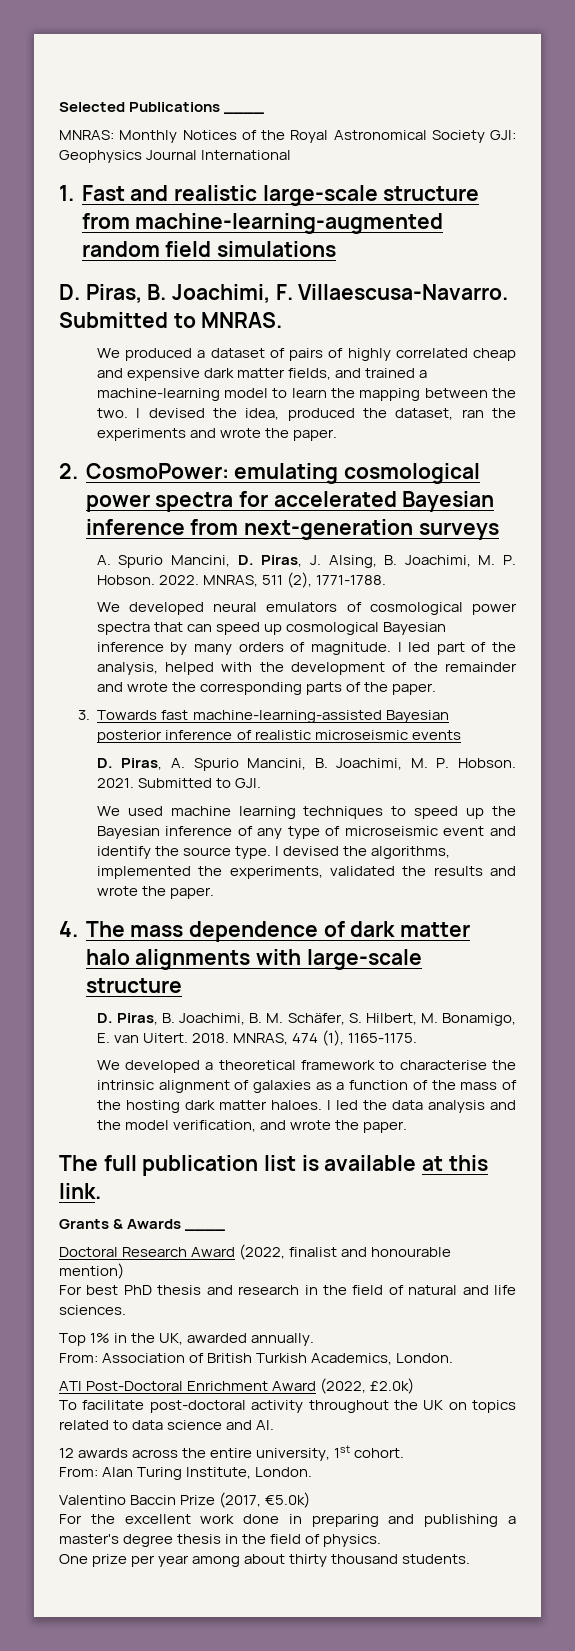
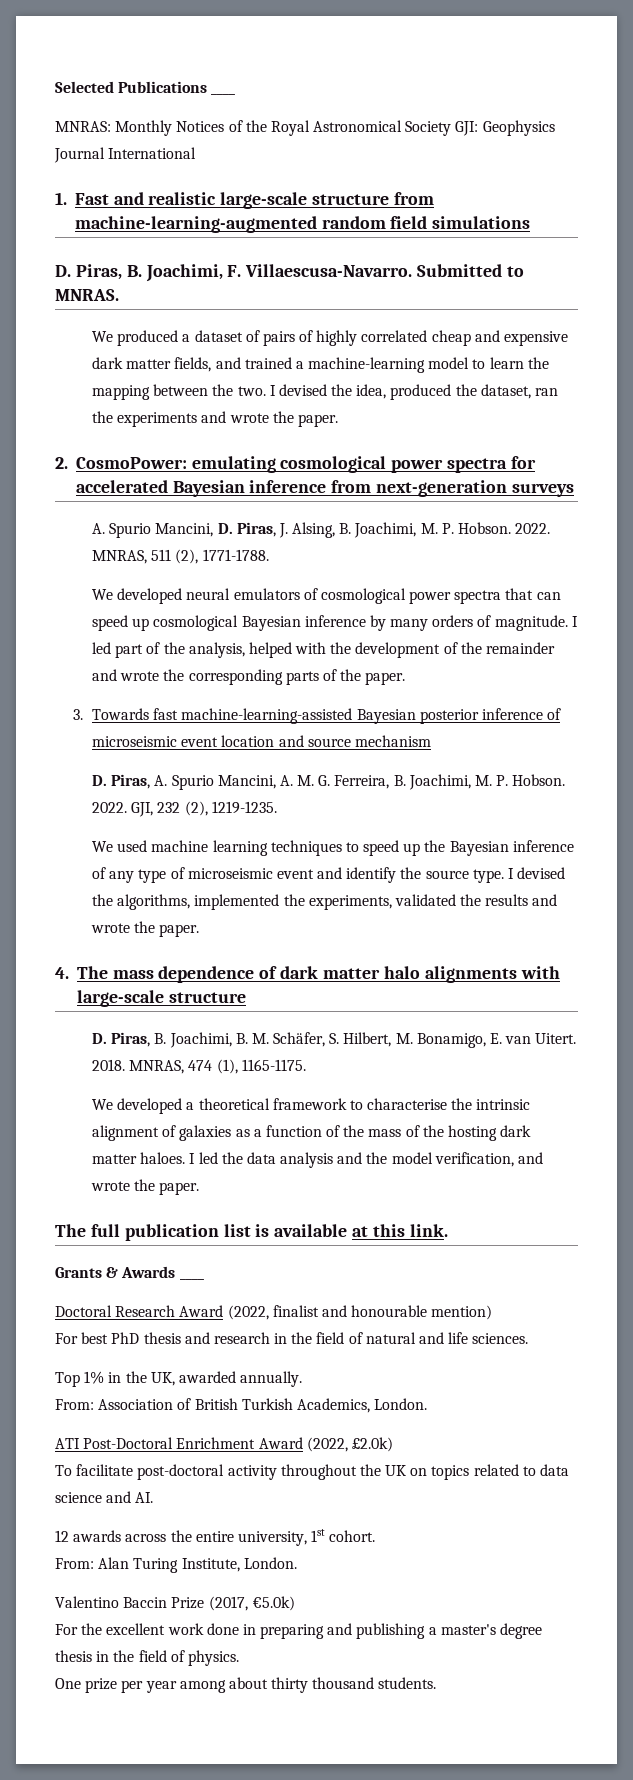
[254,730,461,740] realistic microseismic events -> [91,735,431,747] microseismic event location and source mechanism
[314,758,517,770] [96,778,261,788] B. Joachimi, M. P. Hobson. 2021. Submitted to GJI. -> [279,774,566,790] [91,801,277,817] A. M. G. Ferreira, B. Joachimi, M. P. Hobson. 2022. GJI, 232 (2), 1219-1235.

